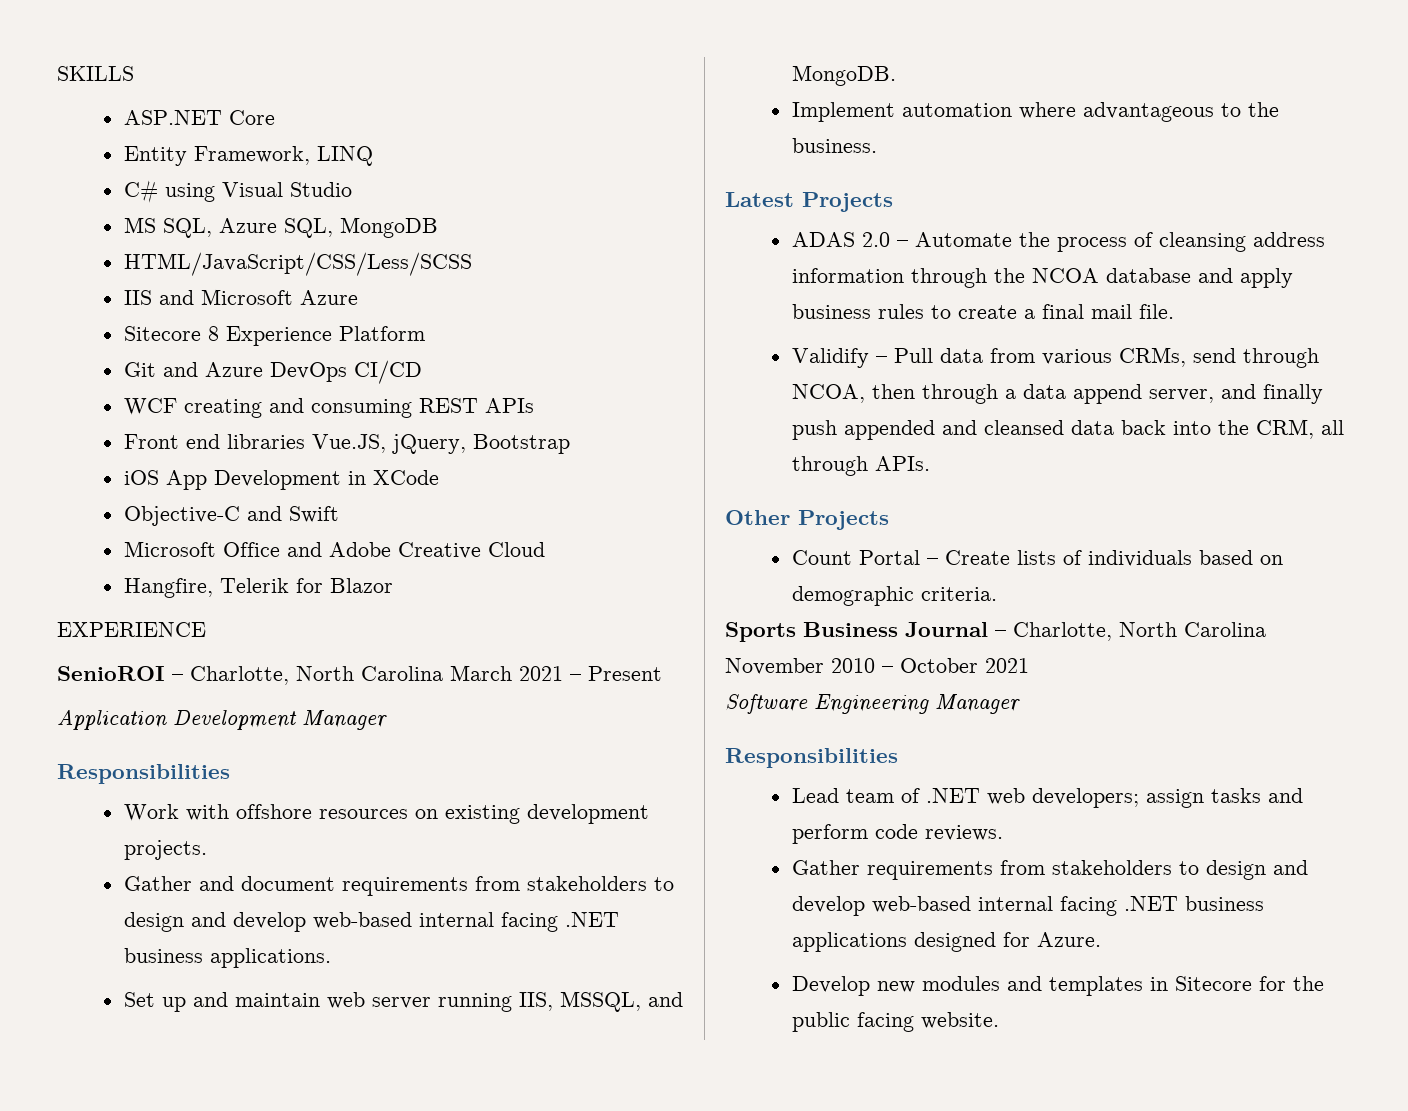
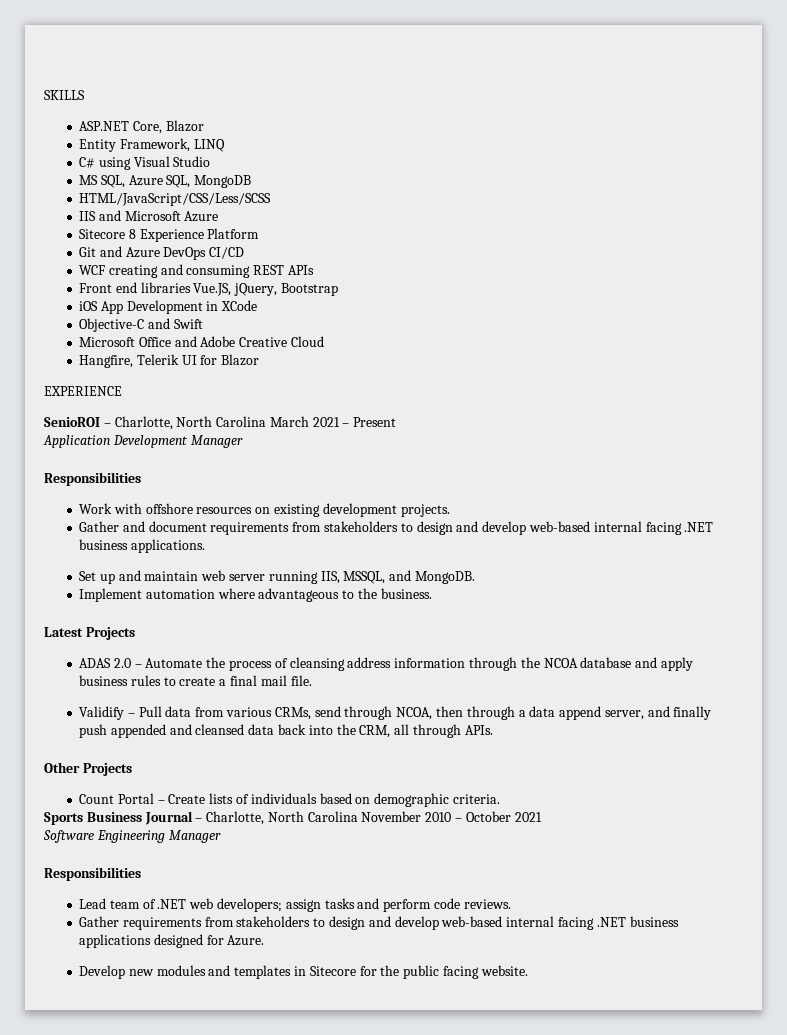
[228,110,275,125] Core -> [132,120,204,134] Core, Blazor
(289, 585) none -> [181,355,197,365] UI

